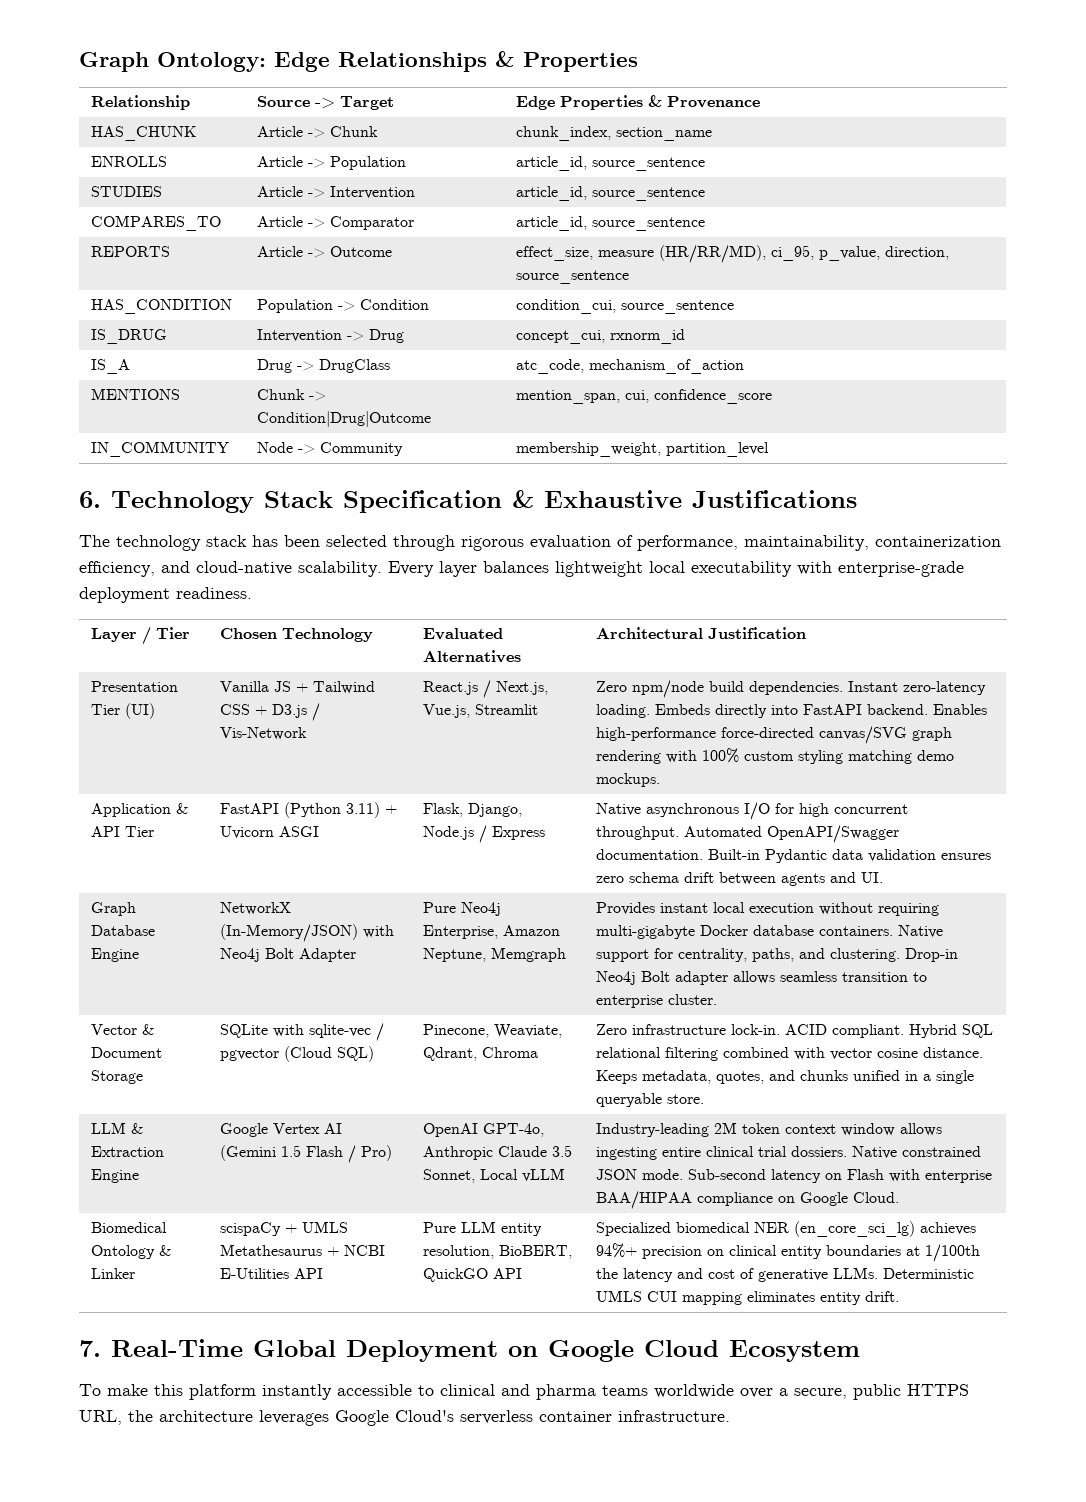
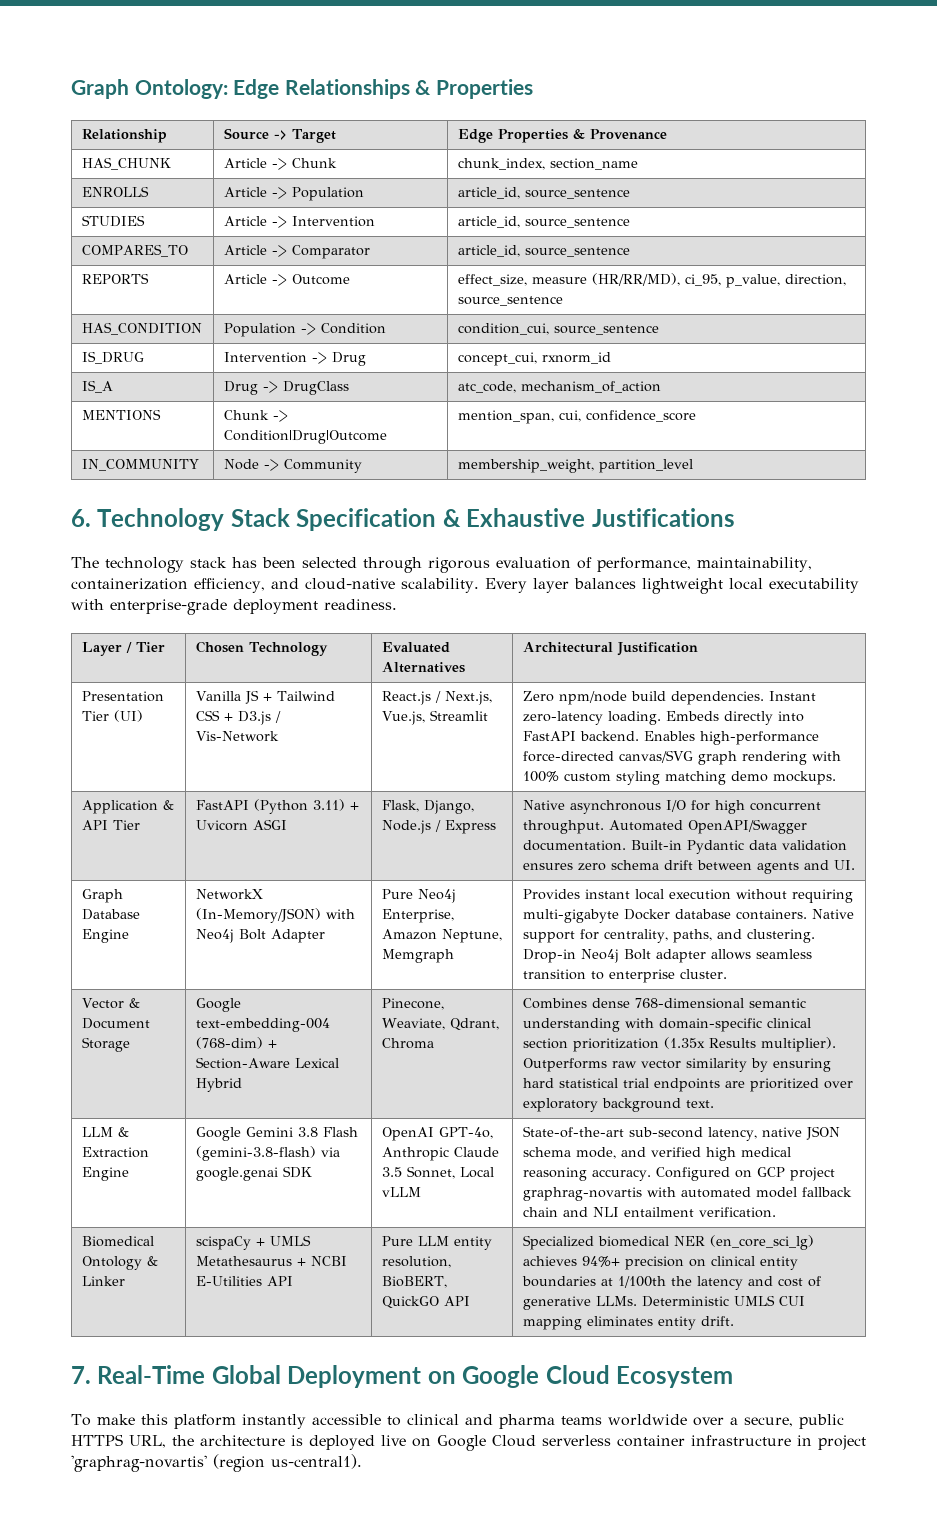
[220,1023,385,1041] [220,1046,375,1062] [423,1024,563,1038] [423,1047,539,1061] [596,1024,994,1038] [596,1047,984,1061] [596,1070,975,1084] [596,1093,705,1107] SQLite with sqlite-vec / pgvector (Cloud SQL) | Pinecone, Weaviate, Qdrant, Chroma | Zero infrastructure lock-in. ACID compliant. Hybrid SQL relational filtering combined with vector cosine distance. Keeps metadata, quotes, and chunks unified in a single queryable store. -> [195,998,241,1012] [195,1018,330,1032] [195,1037,277,1049] [195,1057,339,1069] [195,1078,242,1092] [381,998,444,1010] [381,1018,499,1031] [381,1038,434,1049] [522,998,806,1009] [522,1018,811,1032] [522,1037,836,1052] [522,1058,831,1072] [522,1078,853,1092] [522,1098,714,1112] Google text-embedding-004 (768-dim) + Section-Aware Lexical Hybrid | Pinecone, Weaviate, Qdrant, Chroma | Combines dense 768-dimensional semantic understanding with domain-specific clinical section prioritization (1.35x Results multiplier). Outperforms raw vector similarity by ensuring hard statistical trial endpoints are prioritized over exploratory background text.
[273,1123,343,1134] [220,1145,393,1163] Vertex AI (Gemini 1.5 Flash / Pro) -> [245,1127,358,1137] [195,1146,340,1161] [195,1166,312,1181] Gemini 3.8 Flash (gemini-3.8-flash) via google.genai SDK
[596,1122,943,1137] [596,1146,982,1160] [596,1169,993,1183] [596,1191,900,1209] Industry-leading 2M token context window allows ingesting entire clinical trial dossiers. Native constrained JSON mode. Sub-second latency on Flash with enterprise BAA/HIPAA compliance on Google Cloud. -> [522,1126,840,1141] [522,1147,791,1161] [522,1167,835,1181] [522,1187,852,1201] [522,1207,776,1218] State-of-the-art sub-second latency, native JSON schema mode, and verified high medical reasoning accuracy. Configured on GCP project graphrag-novartis with automated model fallback chain and NLI entailment verification.
[259,1410,730,1426] leverages Google Cloud's serverless container infrastructure. -> [291,1435,866,1451] [71,1454,362,1472] is deployed live on Google Cloud serverless container infrastructure in project 'graphrag-novartis' (region us-central1).

